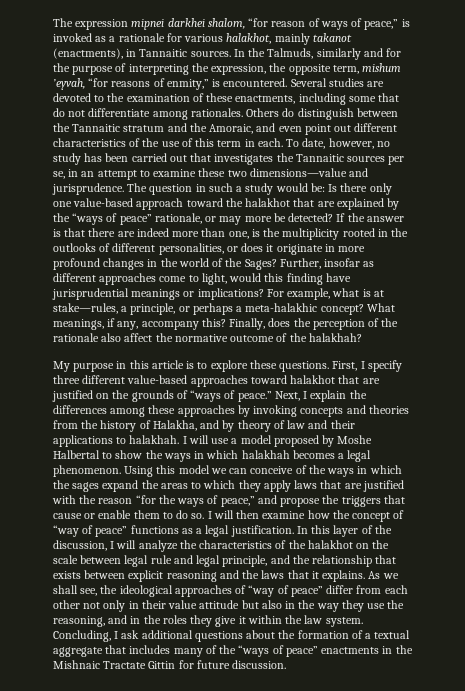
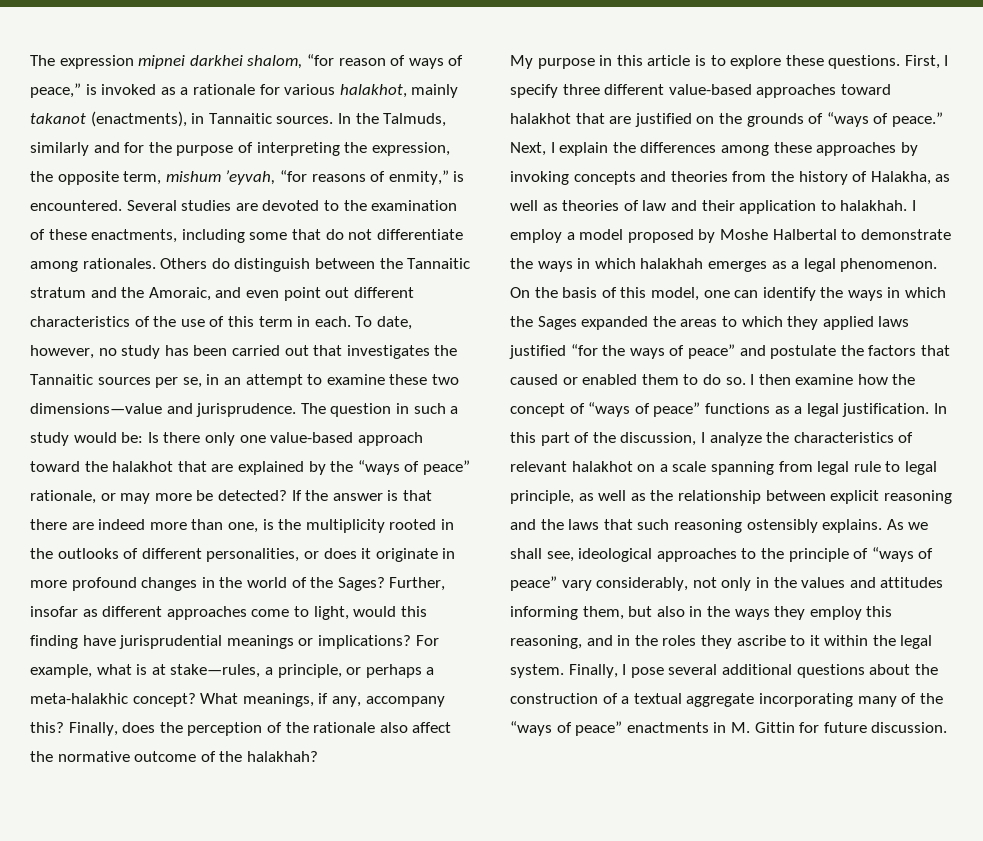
[200,420,271,432] and by theory -> [935,174,951,182] [510,200,620,211] as well as theories
[53,435,113,447] applications -> [739,200,817,214] application
[188,435,230,444] will use -> [510,229,562,243] employ
[115,450,143,459] show -> [860,229,951,240] demonstrate
[292,450,335,459] becomes -> [707,261,787,272] emerges as
[124,465,307,477] Using this model we can conceive of -> [510,287,816,301] On the basis of this model, one can identify
[72,480,139,492] sages expand -> [537,316,649,330] Sages expanded
[263,480,404,492] [52,495,405,507] [53,510,132,519] apply laws that are justified with the reason “for the ways of peace,” and propose the triggers that cause or enable -> [822,316,910,330] [509,344,950,359] [510,374,638,385] applied laws justified “for the ways of peace” and postulate the factors that caused or enabled
[213,510,234,519] will -> (755, 379) none
[53,525,79,537] “way -> [588,402,631,417] “ways
[333,525,359,537] layer -> [540,432,570,446] part
[116,540,137,549] will -> (705, 437) none
[288,540,306,549] the -> [510,461,567,472] relevant
[372,540,390,549] [53,555,122,564] the scale between -> [659,461,813,475] a scale spanning from
[173,555,193,564] and -> [885,461,901,472] to
[270,555,397,567] [53,571,81,579] and the relationship that exists -> [578,490,761,504] as well as the relationship
[311,571,319,579] it -> [637,519,818,533] such reasoning ostensibly
[100,585,118,594] the -> (574, 556) none
[235,585,408,597] [53,600,405,612] of “way of peace” differ from each other not only in their value attitude but also in the way they use the -> [741,547,934,562] [510,576,944,591] [510,606,893,620] to the principle of “ways of peace” vary considerably, not only in the values and attitudes informing them, but also in the ways they employ this
[215,616,237,627] give -> [736,635,806,646] ascribe to
[304,615,363,627] [53,630,140,642] law system. Concluding, I ask -> [900,635,933,649] [510,664,718,678] legal system. Finally, I pose several
[297,630,349,639] formation -> [510,693,598,704] construction
[105,645,171,654] that includes -> [758,693,853,707] incorporating
[395,645,413,654] [53,660,147,669] the Mishnaic Tractate -> [730,722,750,733] M.

